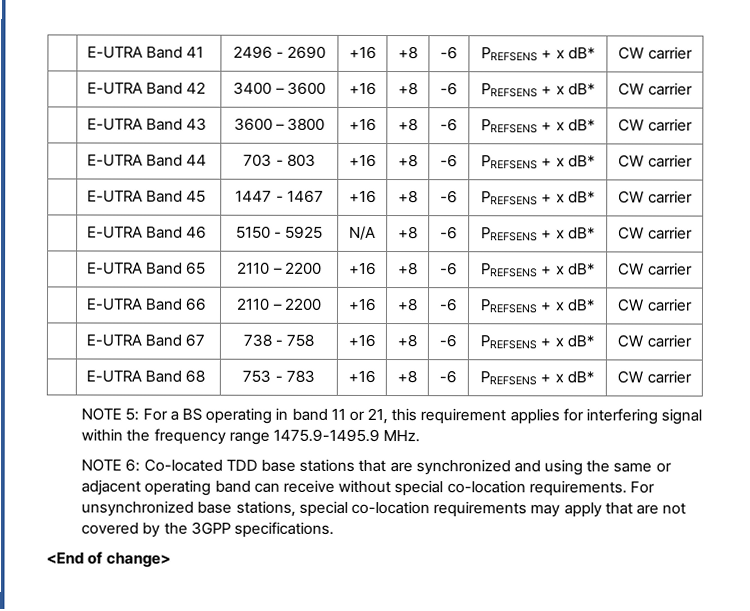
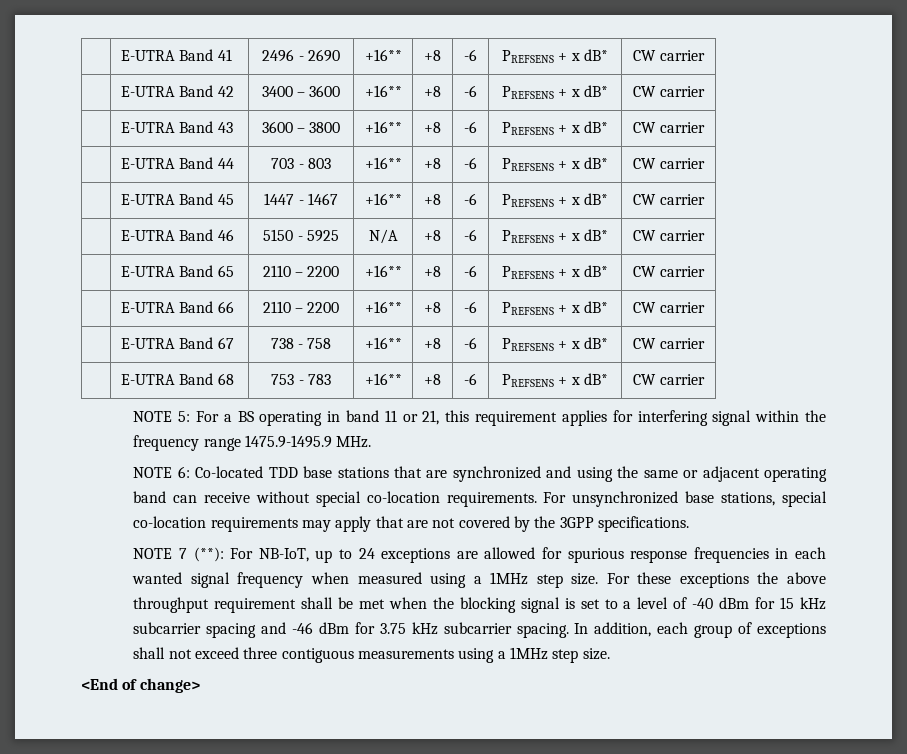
[348,45,377,60] +16 -> [364,49,402,61] +16**
[348,81,377,96] +16 -> [364,85,402,97] +16**
[348,117,377,132] +16 -> [364,121,402,133] +16**
[348,153,377,168] +16 -> [364,157,402,169] +16**
[348,189,377,204] +16 -> [364,193,402,205] +16**
[348,261,377,276] +16 -> [364,265,402,277] +16**
[347,297,377,312] +16 -> [364,301,402,313] +16**
[347,333,376,348] +16 -> [364,337,402,349] +16**
[347,369,376,384] +16 -> [364,373,402,385] +16**
(334, 529) none -> [133,547,826,563] [132,572,826,588] [133,597,826,613] [133,622,827,638] [133,647,610,663] // NOTE 7 (**): For NB-IoT, up to 24 exceptions are allowed for spurious response frequencies in each wanted signal frequency when measured using a 1MHz step size. For these exceptions the above throughput requirement shall be met when the blocking signal is set to a level of -40 dBm for 15 kHz subcarrier spacing and -46 dBm for 3.75 kHz subcarrier spacing. In addition, each group of exceptions shall not exceed three contiguous measurements using a 1MHz step size.

